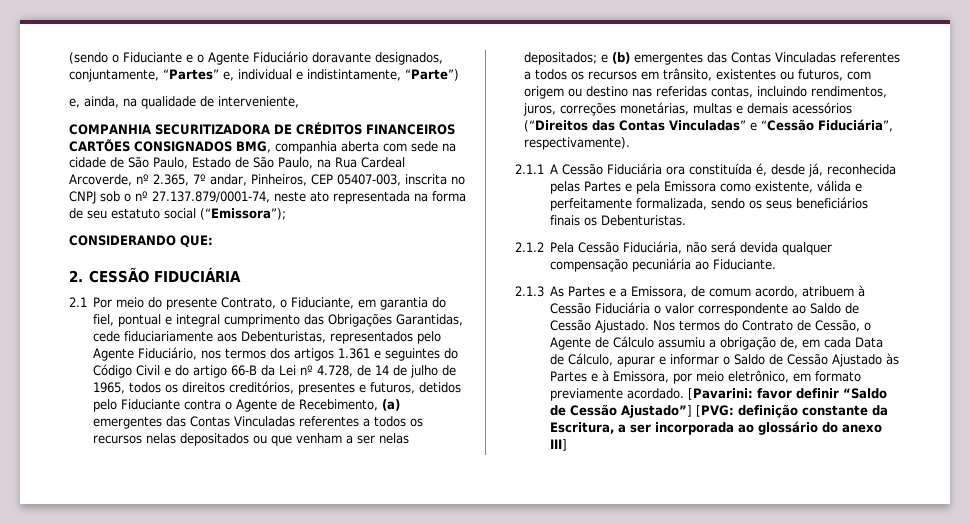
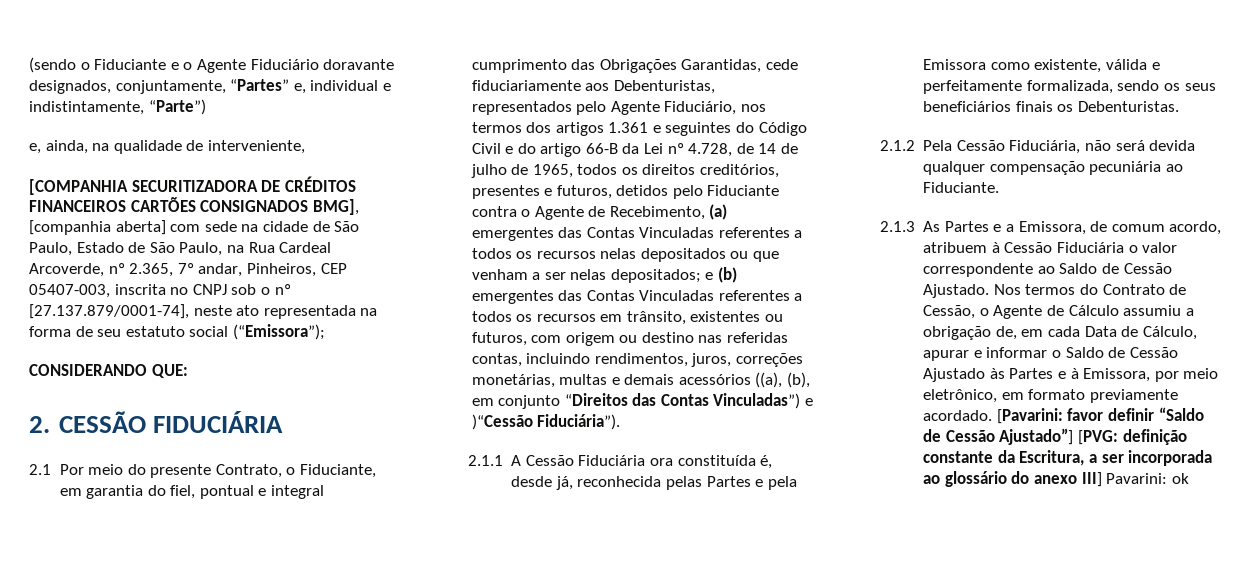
[69,124,151,135] COMPANHIA -> [29,179,128,195] [COMPANHIA
[236,141,379,154] BMG, companhia aberta -> [312,199,359,215] [29,220,166,235] BMG], [companhia aberta]
[152,191,270,203] 27.137.879/0001-74, -> [29,304,189,319] [27.137.879/0001-74],
[524,119,894,132] [524,137,631,150] (“Direitos das Contas Vinculadas” e “Cessão Fiduciária”, respectivamente). -> [755,372,811,388] [471,393,814,409] [471,414,621,430] ((a), (b), em conjunto “Direitos das Contas Vinculadas”) e )“Cessão Fiduciária”).
(568, 445) none -> [1106,473,1189,484] Pavarini: ok

